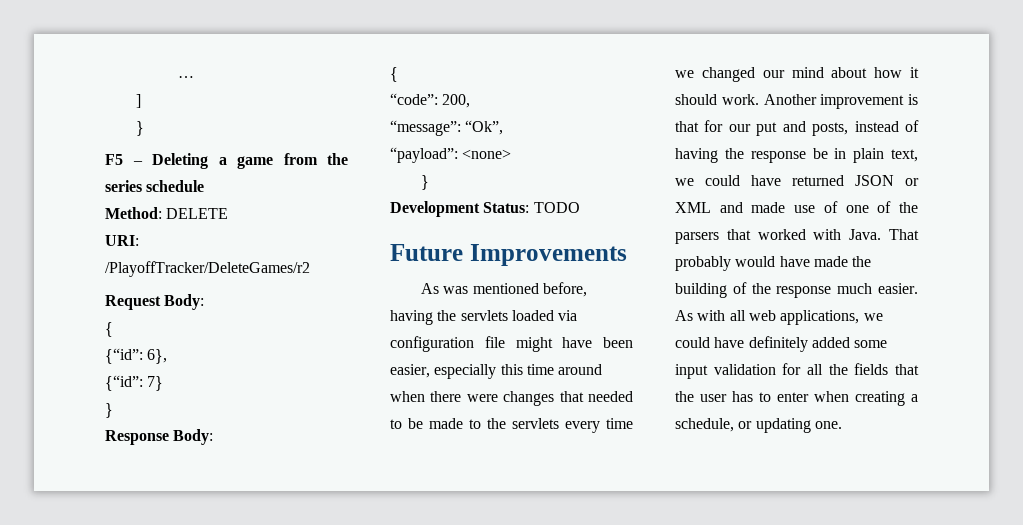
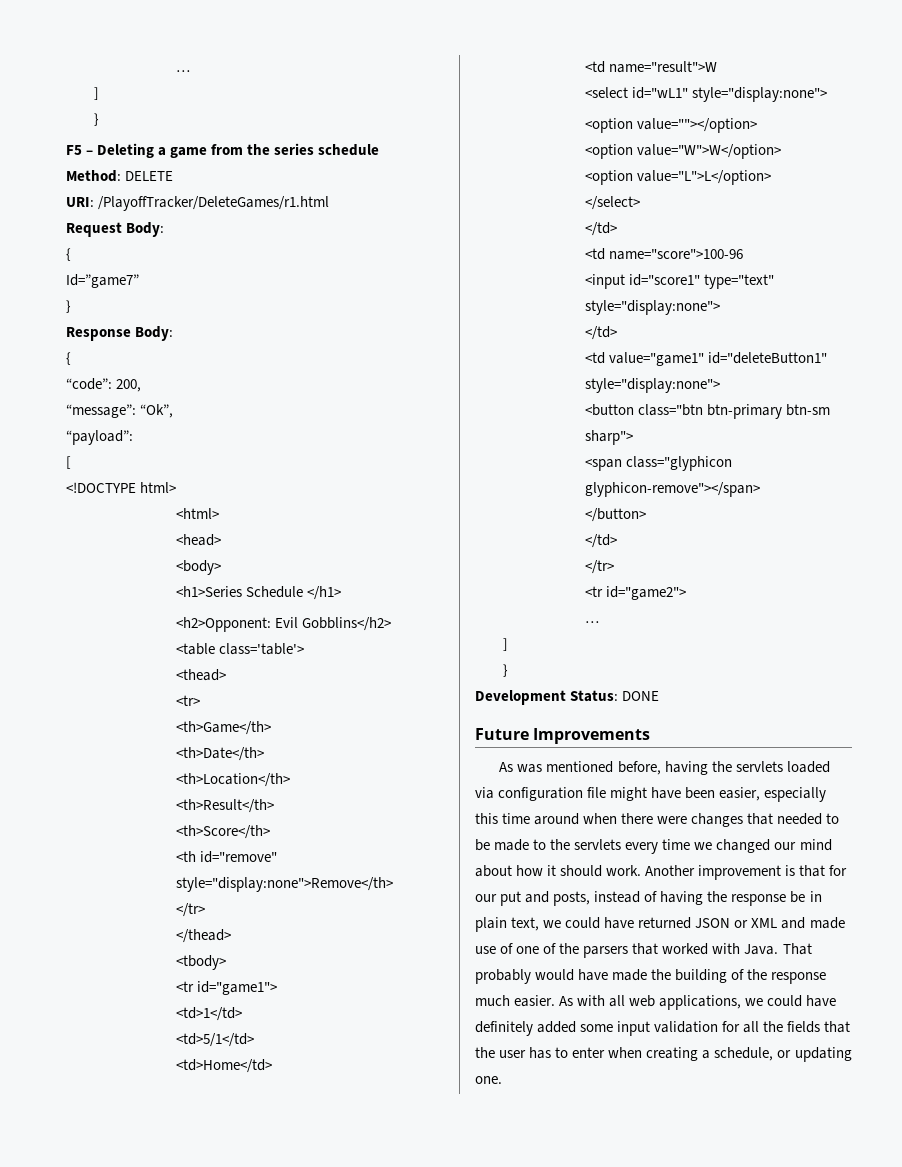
[105,261,310,277] /PlayoffTracker/DeleteGames/r2 -> [98,196,330,211] /PlayoffTracker/DeleteGames/r1.html
[105,348,168,364] [105,375,164,391] {“id”: 6}, // {“id”: 7} -> [66,274,139,288] Id=”game7”
[462,149,512,159] <none> -> [66,456,71,469] [66,482,177,493] [176,508,220,519] [176,534,222,546] [176,560,222,575] [176,586,342,600] [176,617,392,632] [176,643,305,655] [176,669,227,681] [176,695,201,706] [176,721,272,735] [176,747,265,761] [176,773,291,787] [176,799,275,813] [176,825,271,839] [176,851,278,863] [176,877,394,892] [176,903,206,917] [176,929,232,943] [176,955,227,970] [176,981,278,995] [176,1007,243,1021] [176,1033,255,1047] [176,1059,273,1073] [585,61,718,73] [585,87,828,102] [585,118,758,133] [585,144,782,159] [585,170,772,185] [585,196,641,210] [585,222,618,236] [585,248,744,260] [585,274,775,289] [585,300,721,315] [585,326,618,340] [585,352,828,366] [585,378,721,393] [585,404,831,419] [585,430,634,445] [585,456,733,471] [585,482,761,497] [585,508,647,522] [585,534,618,548] [585,560,615,574] [585,586,687,600] [585,621,600,623] [502,638,508,651] // [ // <!DOCTYPE html> // <html> // <head> // <body> // <h1>Series Schedule </h1> // <h2>Opponent: Evil Gobblins</h2> // <table class='table'> // <thead> // <tr> // <th>Game</th> // <th>Date</th> // <th>Location</th> // <th>Result</th> // <th>Score</th> // <th id="remove" style="display:none">Remove</th> // </tr> // </thead> // <tbody> // <tr id="game1"> // <td>1</td> // <td>5/1</td> // <td>Home</td> // <td name="result">W // <select id="wL1" style="display:none"> // <option value=""></option> // <option value="W">W</option> // <option value="L">L</option> // </select> // </td> // <td name="score">100-96 // <input id="score1" type="text" style="display:none"> // </td> // <td value="game1" id="deleteButton1" style="display:none"> // <button class="btn btn-primary btn-sm sharp"> // <span class="glyphicon glyphicon-remove"></span> // </button> // </td> // </tr> // <tr id="game2"> // … // ]
[533,202,580,213] TODO -> [622,691,660,701] DONE

